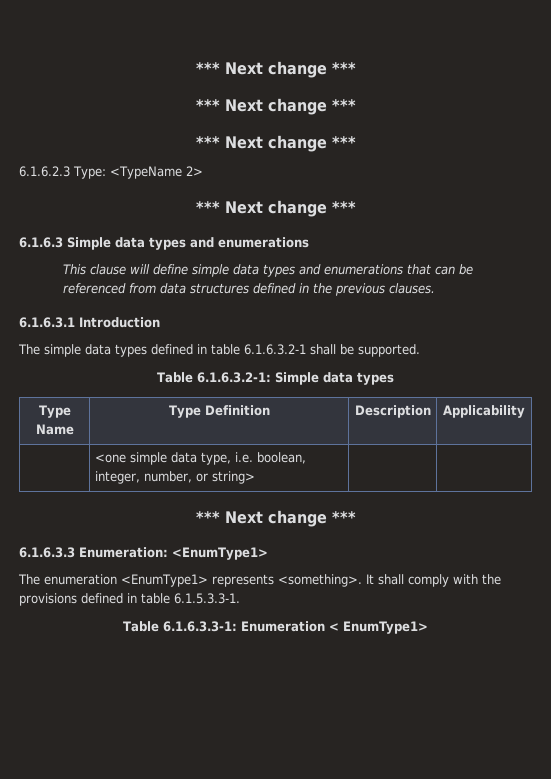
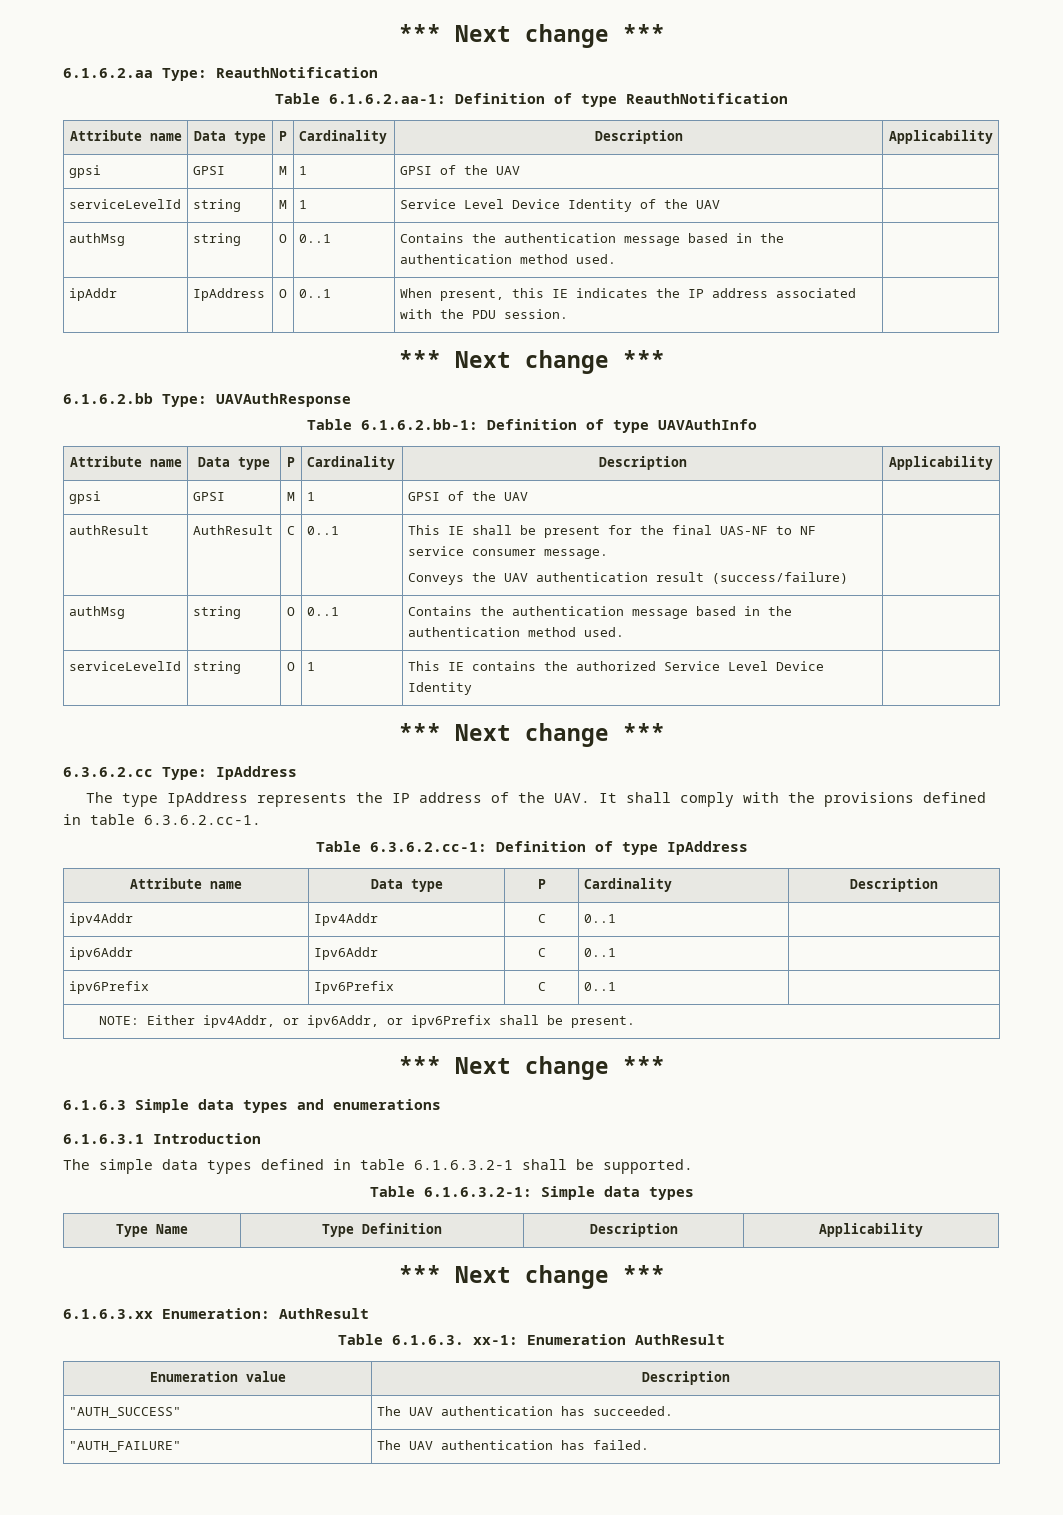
[195,61,356,78] [195,98,356,115] [195,135,356,152] [19,166,203,179] *** Next change *** // *** Next change *** // *** Next change *** // 6.1.6.2.3 Type: <TypeName 2> -> [398,24,665,48] [63,67,378,81] [275,93,788,107] [69,130,182,141] [194,131,266,144] [279,131,287,141] [298,130,387,144] [594,130,683,144] [888,130,993,144] [68,165,101,178] [192,166,225,175] [279,166,287,175] [298,166,307,175] [399,165,520,175] [68,199,181,209] [192,199,241,212] [279,200,287,209] [298,200,307,209] [399,199,720,212] [68,233,125,246] [192,233,241,246] [279,234,287,243] [298,234,331,243] [399,233,784,246] [399,254,616,264] [68,288,117,301] [192,288,265,301] [279,289,287,298] [298,289,331,298] [399,288,856,301] [399,309,568,319] [398,350,665,374] [63,393,351,407] [306,419,757,433] [69,456,182,467] [198,457,270,470] [287,457,295,467] [306,456,395,470] [598,456,687,470] [889,456,993,470] [68,491,101,504] [192,492,225,501] [287,492,295,501] [306,492,315,501] [407,491,528,501] [68,525,149,535] [192,525,273,535] [287,526,295,535] [306,526,339,535] [407,525,816,538] [407,546,608,559] [407,572,848,585] [68,606,125,619] [192,606,241,619] [287,607,295,616] [306,607,339,616] [407,606,792,619] [407,627,624,637] [68,661,181,671] [192,661,241,674] [287,662,295,671] [306,662,315,671] [407,661,824,671] [407,682,472,695] [398,723,665,747] [63,766,297,780] [85,792,986,807] [63,814,261,825] [315,841,748,855] [130,878,242,889] [370,879,443,892] [537,879,546,889] [583,878,672,892] [850,878,938,892] [68,913,133,926] [313,913,378,926] [537,914,546,923] [583,914,616,923] [68,947,133,960] [313,947,378,960] [537,948,546,957] [583,948,616,957] [68,981,149,994] [313,981,394,994] [537,982,546,991] [583,982,616,991] [98,1015,635,1028] *** Next change *** // 6.1.6.2.aa Type: ReauthNotification // Table 6.1.6.2.aa-1: Definition of type ReauthNotification // Attribute name | Data type | P | Cardinality | Description | Applicability // gpsi | GPSI | M | 1 | GPSI of the UAV | // serviceLevelId | string | M | 1 | Service Level Device Identity of the UAV | // authMsg | string | O | 0..1 | Contains the authentication message based in the authentication method used. | // ipAddr | IpAddress | O | 0..1 | When present, this IE indicates the IP address associated with the PDU session. | // *** Next change *** // 6.1.6.2.bb Type: UAVAuthResponse // Table 6.1.6.2.bb-1: Definition of type UAVAuthInfo // Attribute name | Data type | P | Cardinality | Description | Applicability // gpsi | GPSI | M | 1 | GPSI of the UAV | // authResult | AuthResult | C | 0..1 | This IE shall be present for the final UAS-NF to NF service consumer message. // Conveys the UAV authentication result (success/failure) | // authMsg | string | O | 0..1 | Contains the authentication message based in the authentication method used. | // serviceLevelId | string | O | 1 | This IE contains the authorized Service Level Device Identity | // *** Next change *** // 6.3.6.2.cc Type: IpAddress // The type IpAddress represents the IP address of the UAV. It shall comply with the provisions defined in table 6.3.6.2.cc-1. // Table 6.3.6.2.cc-1: Definition of type IpAddress // Attribute name | Data type | P | Cardinality | Description // ipv4Addr | Ipv4Addr | C | 0..1 | // ipv6Addr | Ipv6Addr | C | 0..1 | // ipv6Prefix | Ipv6Prefix | C | 0..1 | // NOTE: Either ipv4Addr, or ipv6Addr, or ipv6Prefix shall be present.
[62,264,473,277] [62,283,435,296] // This clause will define simple data types and enumerations that can be referenced from data structures defined in the previous clauses. -> (441, 1104) none
[94,452,306,465] [94,471,255,484] [195,510,356,527] [19,547,268,560] [18,574,501,587] [19,593,240,606] [122,621,429,634] // | <one simple data type, i.e. boolean, integer, number, or string> | | // *** Next change *** // 6.1.6.3.3 Enumeration: <EnumType1> // The enumeration <EnumType1> represents <something>. It shall comply with the provisions defined in table 6.1.5.3.3-1. // Table 6.1.6.3.3-1: Enumeration < EnumType1> -> [398,1265,665,1289] [63,1308,369,1319] [338,1334,725,1345] [149,1371,286,1382] [641,1371,730,1385] [68,1407,181,1418] [376,1406,673,1416] [68,1441,181,1452] [376,1440,649,1450] // *** Next change *** // 6.1.6.3.xx Enumeration: AuthResult // Table 6.1.6.3. xx-1: Enumeration AuthResult // Enumeration value | Description // "AUTH_SUCCESS" | The UAV authentication has succeeded. // "AUTH_FAILURE" | The UAV authentication has failed.

